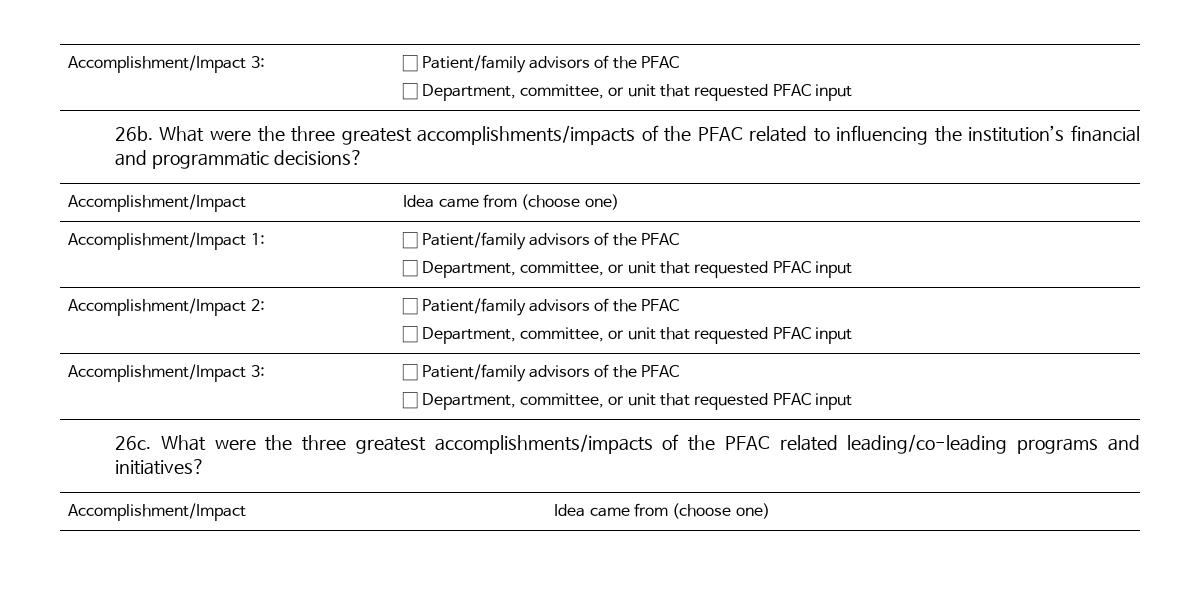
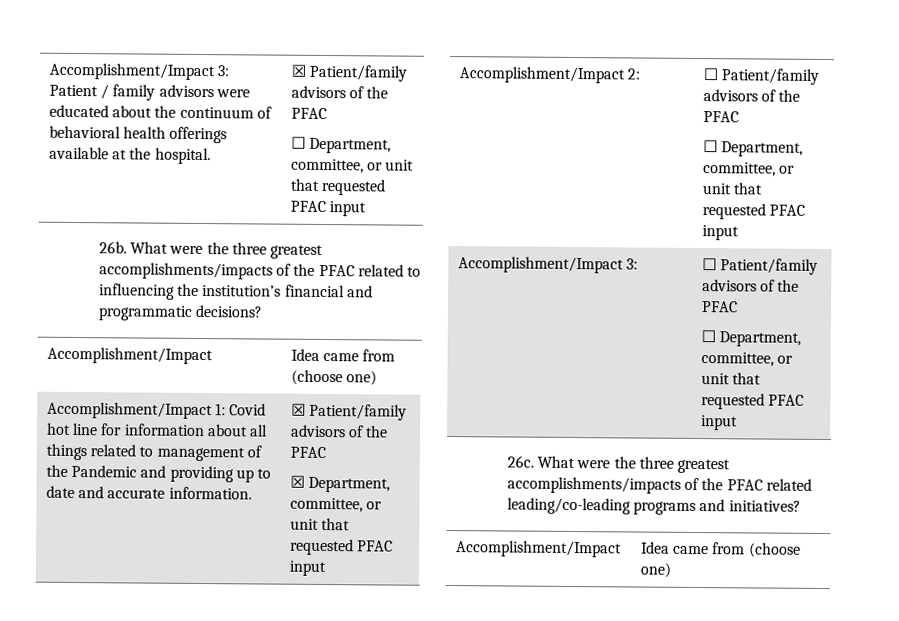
[68,55,265,73] [402,55,419,72] Accomplishment/Impact 3: | ☐ -> [49,62,230,81] [49,84,250,101] [49,104,272,119] [49,125,228,144] [49,146,211,165] [291,64,307,77] Accomplishment/Impact 3: Patient / family advisors were educated about the continuum of behavioral health offerings available at the hospital. | ☒
[402,232,679,250] [402,260,419,277] | ☐ Patient/family advisors of the PFAC // ☐ -> [229,403,267,416] [46,422,268,437] [46,443,262,462] [46,464,271,483] [46,485,252,500] [291,403,408,421] [290,424,389,438] [290,446,327,459] [290,475,306,488] Covid hot line for information about all things related to management of the Pandemic and providing up to date and accurate information. | ☒ Patient/family advisors of the PFAC // ☒

